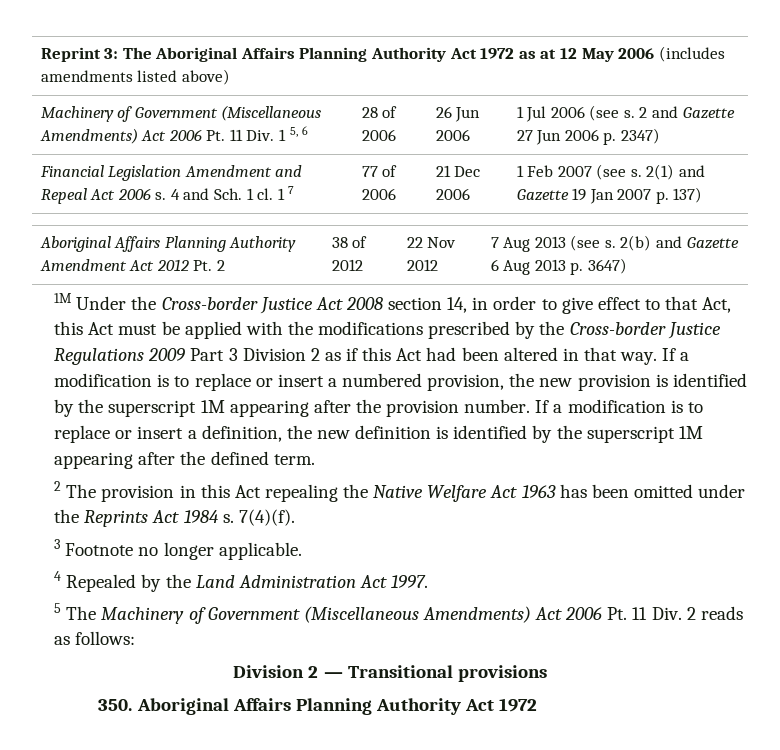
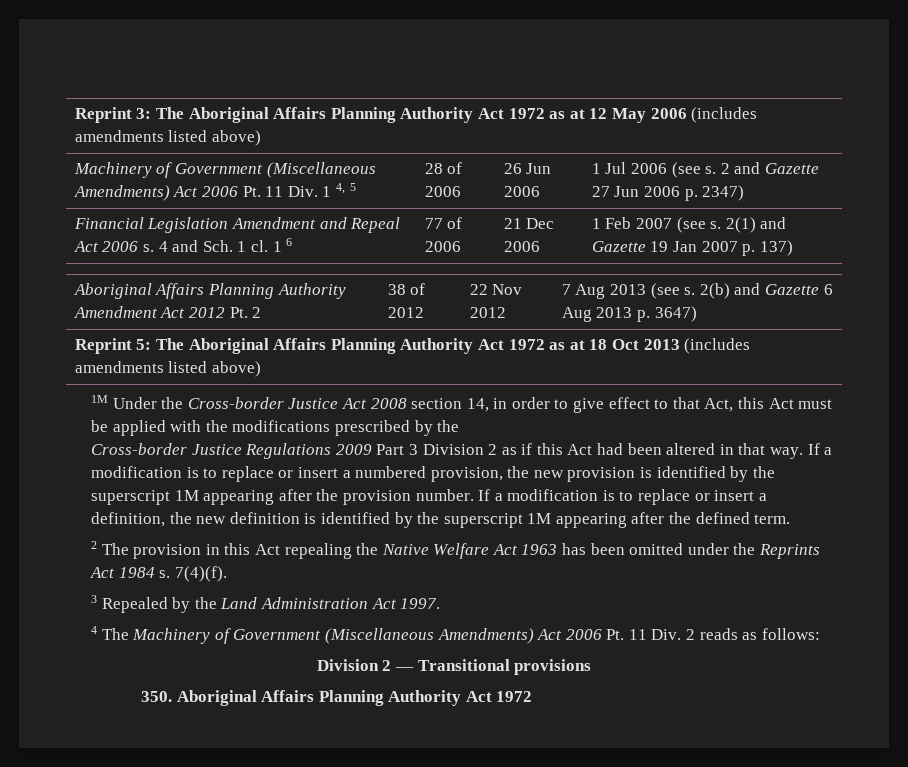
[289,126,309,137] 5, 6 -> [336,183,356,194] 4, 5
[288,186,295,194] 7 -> [286,238,293,246] 6
(627, 266) none -> [74,338,751,354] [74,361,262,377] // Reprint 5: The Aboriginal Affairs Planning Authority Act 1972 as at 18 Oct 2013 (includes amendments listed above)
(565, 328) none -> (460, 426) //
[65,542,302,560] [54,571,62,581] Footnote no longer applicable. // 4 -> (97, 599) none
[54,603,62,613] 5 -> [90,626,97,634] 4

